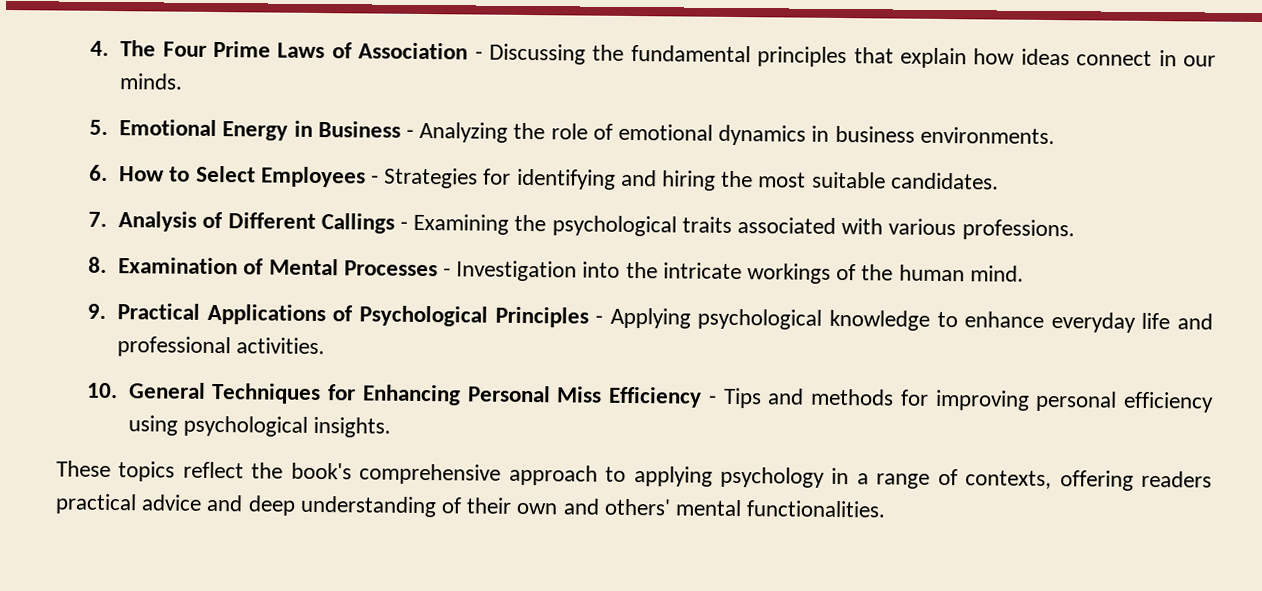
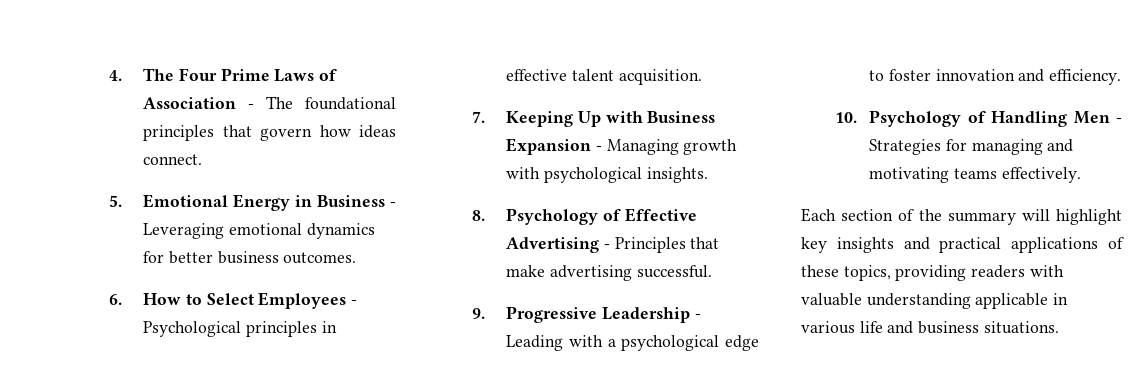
[488,43,751,65] Discussing the fundamental -> [266,96,396,110] The foundational
[899,47,967,69] explain -> [260,128,313,141] govern
[1076,50,1216,67] [119,73,184,90] connect in our minds. -> [143,154,203,165] connect.
[419,121,1055,146] Analyzing the role of emotional dynamics in business environments. -> [143,223,375,239] [143,251,357,264] Leveraging emotional dynamics for better business outcomes.
[384,167,999,191] [88,211,1075,241] [88,256,1024,284] [87,303,1213,333] [117,336,326,358] [86,382,1215,413] [127,415,391,438] [56,460,1212,491] [55,493,887,518] Strategies for identifying and hiring the most suitable candidates. // 7. Analysis of Different Callings - Examining the psychological traits associated with various professions. // 8. Examination of Mental Processes - Investigation into the intricate workings of the human mind. // 9. Practical Applications of Psychological Principles - Applying psychological knowledge to enhance everyday life and professional activities. // 10. General Techniques for Enhancing Personal Miss Efficiency - Tips and methods for improving personal efficiency using psychological insights. // These topics reflect the book's comprehensive approach to applying psychology in a range of contexts, offering readers practical advice and deep understanding of their own and others' mental functionalities. -> [143,321,337,337] [506,69,702,85] [472,111,716,127] [506,138,738,155] [506,167,708,183] [472,208,697,225] [506,237,720,253] [506,265,712,281] [472,306,701,323] [506,335,759,351] [869,69,1122,85] [835,110,1122,127] [869,139,1074,155] [869,167,1081,183] [801,208,1122,225] [801,237,1124,253] [801,265,1064,281] [801,293,1069,309] [801,321,1059,334] Psychological principles in effective talent acquisition. // 7. Keeping Up with Business Expansion - Managing growth with psychological insights. // 8. Psychology of Effective Advertising - Principles that make advertising successful. // 9. Progressive Leadership - Leading with a psychological edge to foster innovation and efficiency. // 10. Psychology of Handling Men - Strategies for managing and motivating teams effectively. // Each section of the summary will highlight key insights and practical applications of these topics, providing readers with valuable understanding applicable in various life and business situations.

